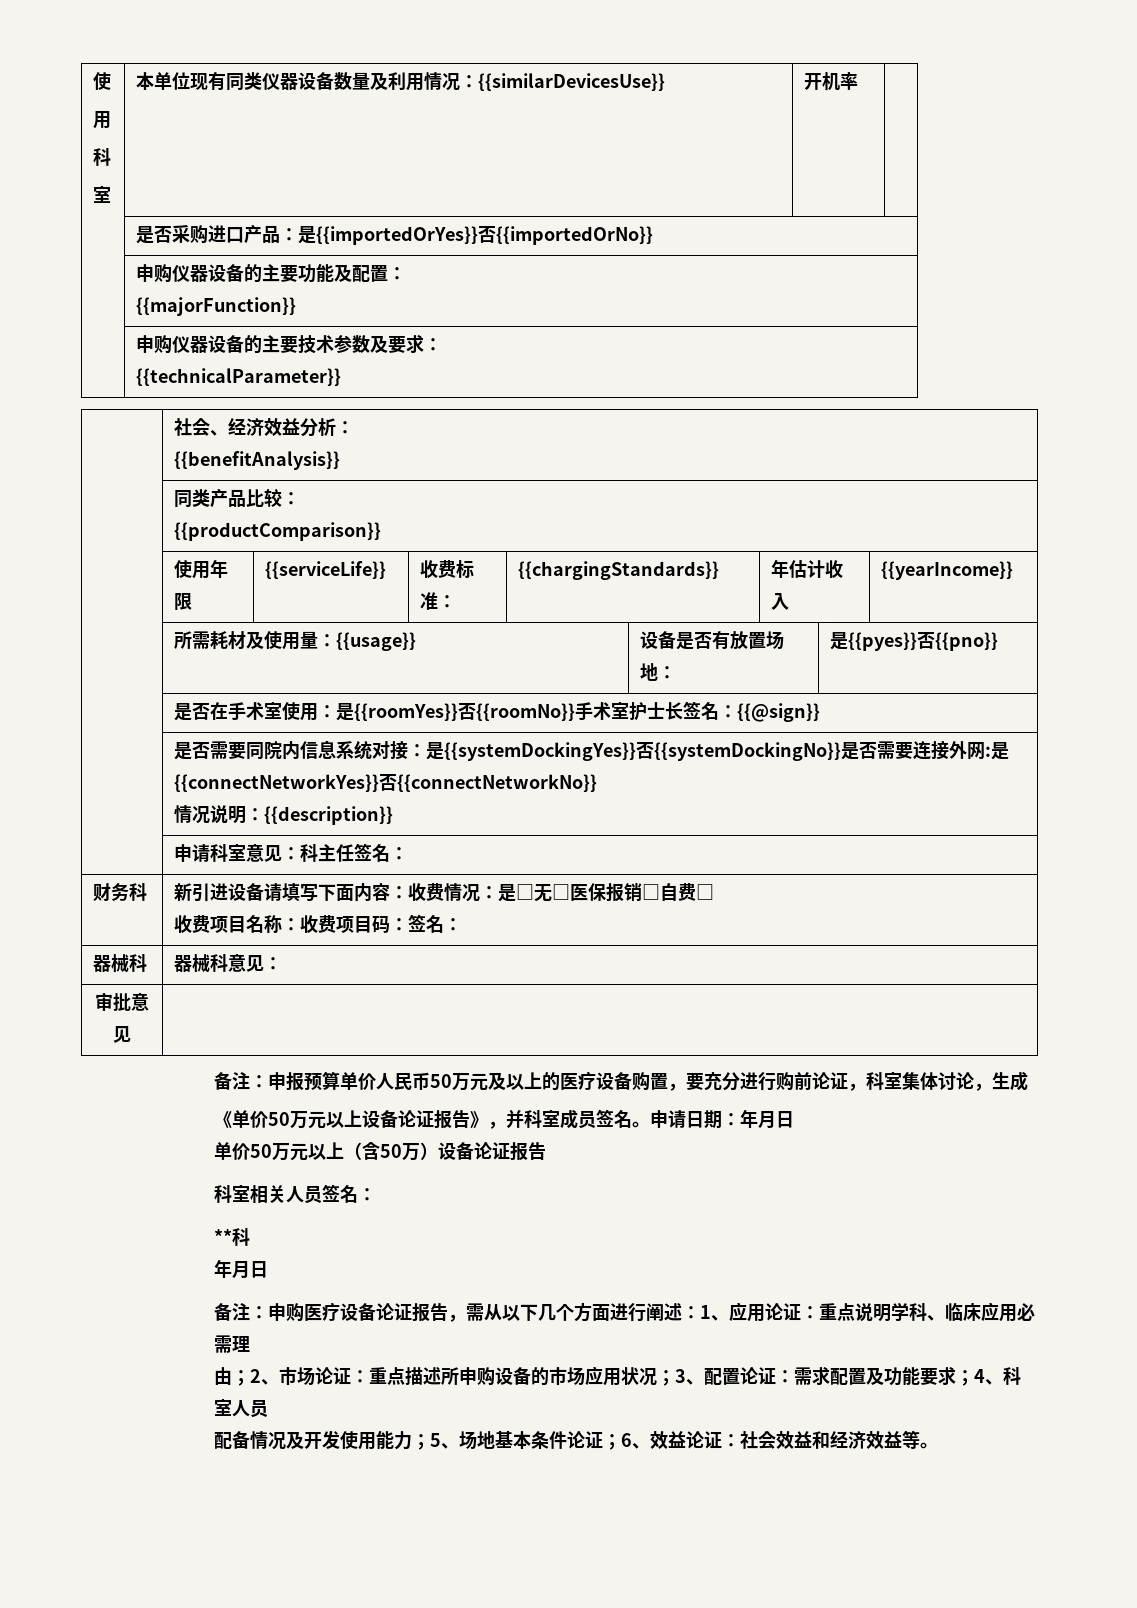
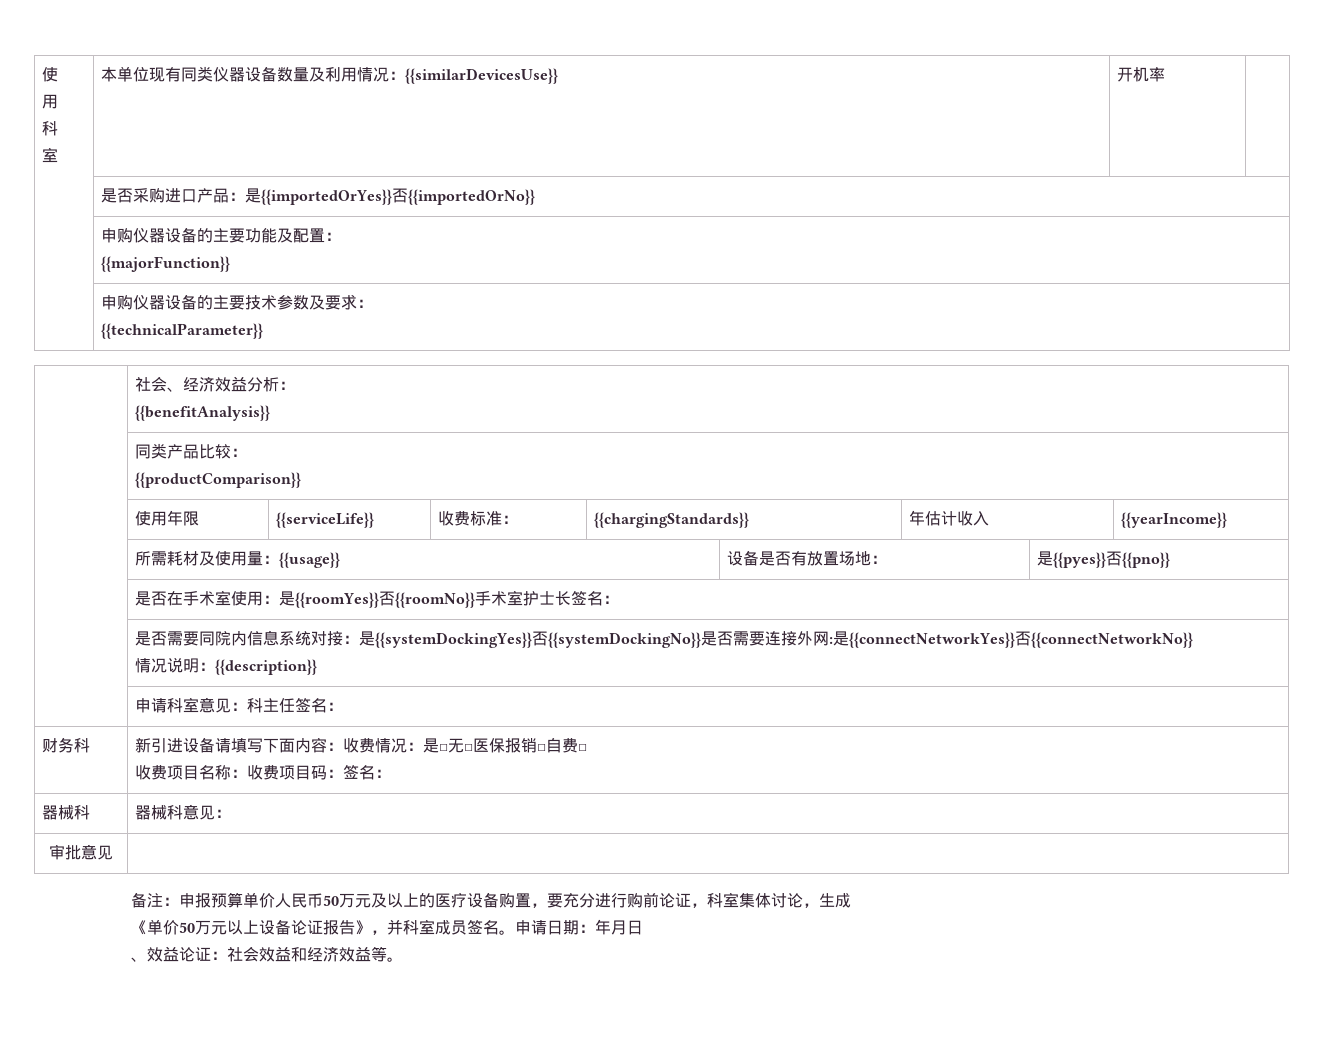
[737,703,821,722] {{@sign}} -> (620, 599) none
[214,1142,547,1161] [214,1184,377,1204] [214,1228,251,1246] [214,1259,269,1279] [214,1302,1036,1322] [214,1335,251,1353] [214,1366,1022,1386] [214,1399,269,1418] [214,1430,633,1450] 单价50万元以上（含50万）设备论证报告 // 科室相关人员签名： // **科 // 年月日 // 备注：申购医疗设备论证报告，需从以下几个方面进行阐述：1、应用论证：重点说明学科、临床应用必需理 // 由；2、市场论证：重点描述所申购设备的市场应用状况；3、配置论证：需求配置及功能要求；4、科室人员 // 配备情况及开发使用能力；5、场地基本条件论证；6 -> (644, 927) none

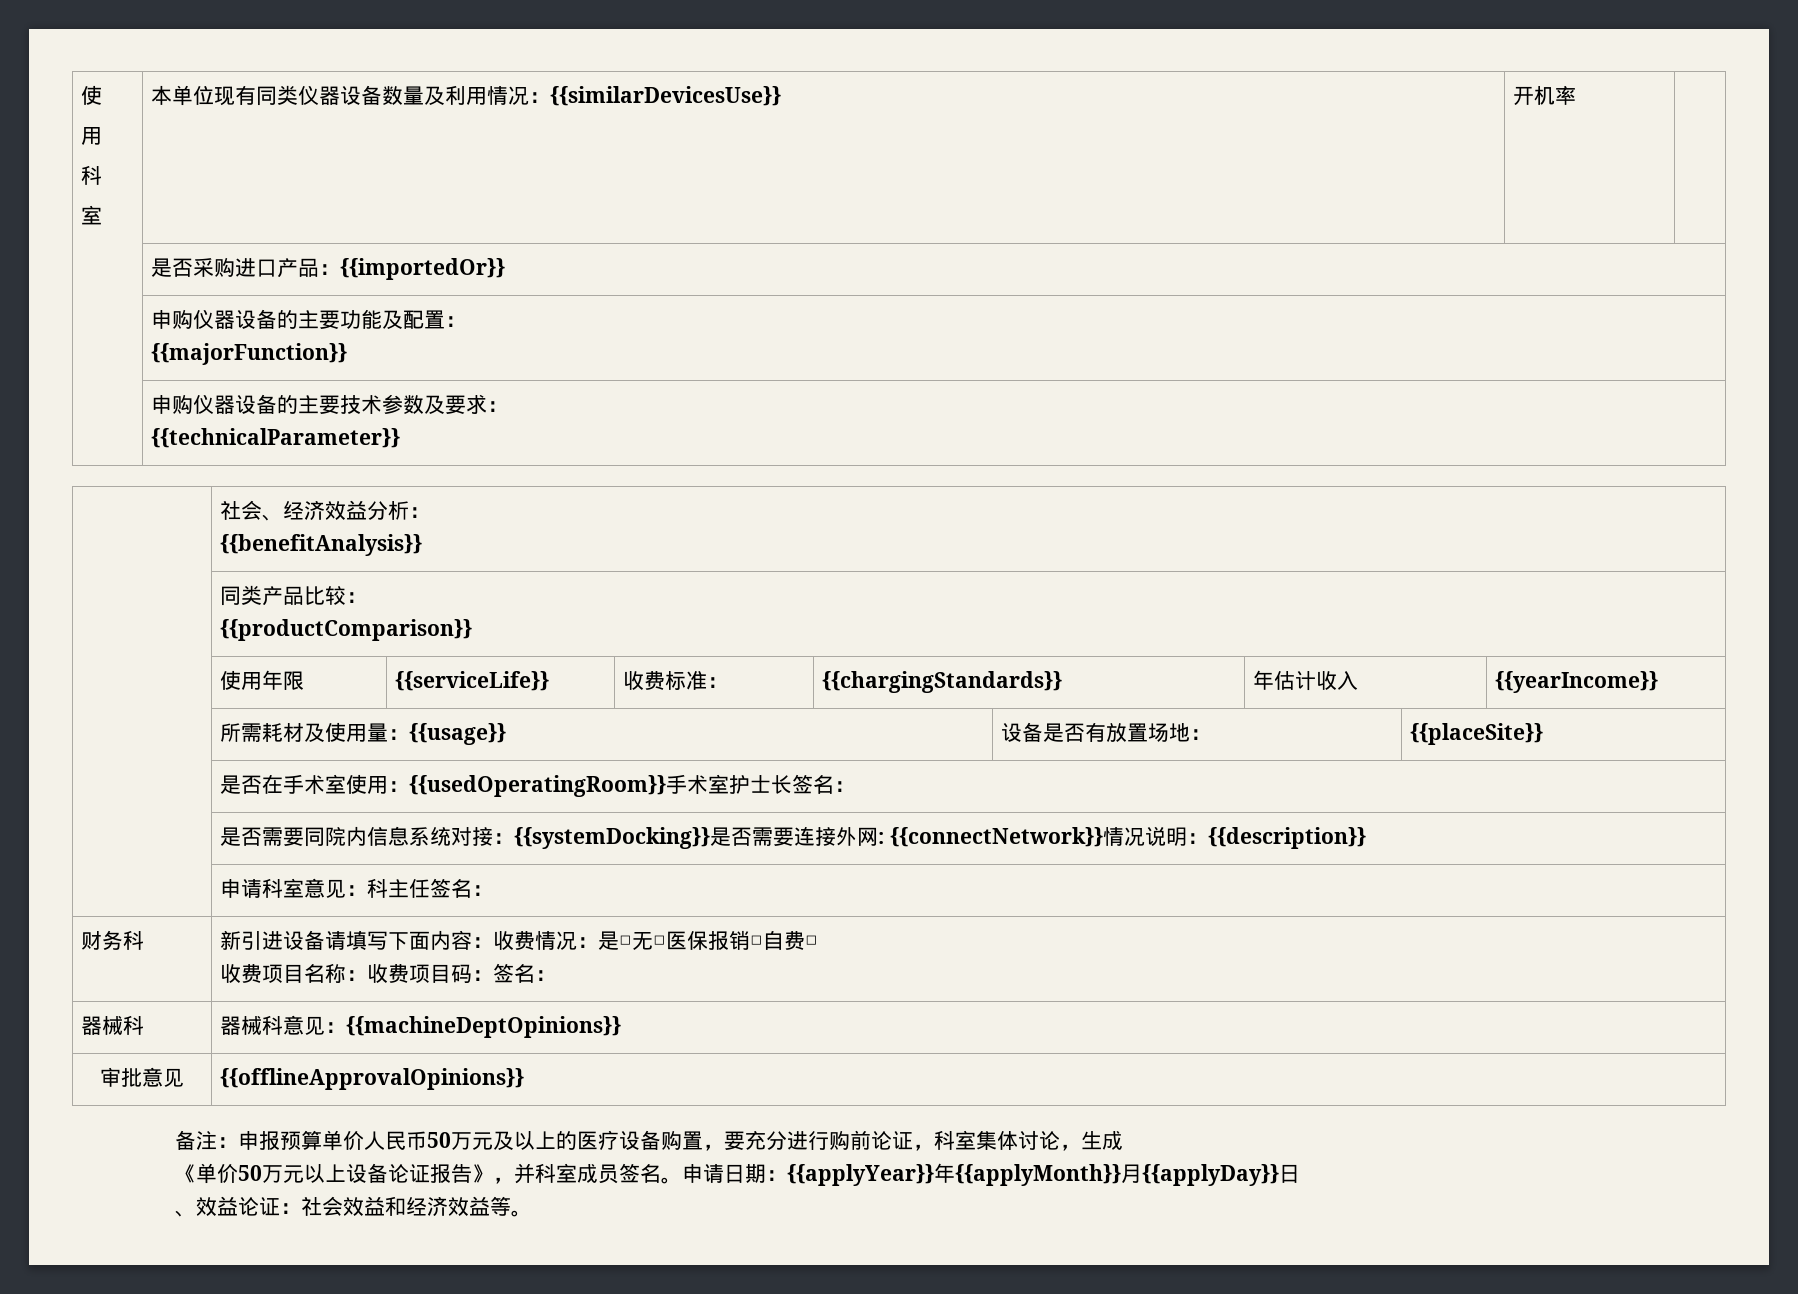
[245,188,536,205] 是{{importedOrYes}}否{{importedOrNo}} -> [340,258,506,280] {{importedOr}}
[1037,551,1171,568] 是{{pyes}}否{{pno}} -> [1410,723,1544,745] {{placeSite}}
[279,591,476,608] 是{{roomYes}}否{{roomNo}} -> [409,775,667,797] {{usedOperatingRoom}}
[359,631,702,648] 是{{systemDockingYes}}否{{systemDockingNo}} -> [514,827,711,849] {{systemDocking}}
[833,631,1194,648] 是{{connectNetworkYes}}否{{connectNetworkNo}} // -> [889,827,1103,847] {{connectNetwork}}
(232, 813) none -> [346,1016,622,1038] {{machineDeptOpinions}}
(113, 852) none -> [220,1068,525,1090] {{offlineApprovalOpinions}}
[595,919,628,935] 年月 -> [787,1163,1280,1186] {{applyYear}}年{{applyMonth}}月{{applyDay}}

